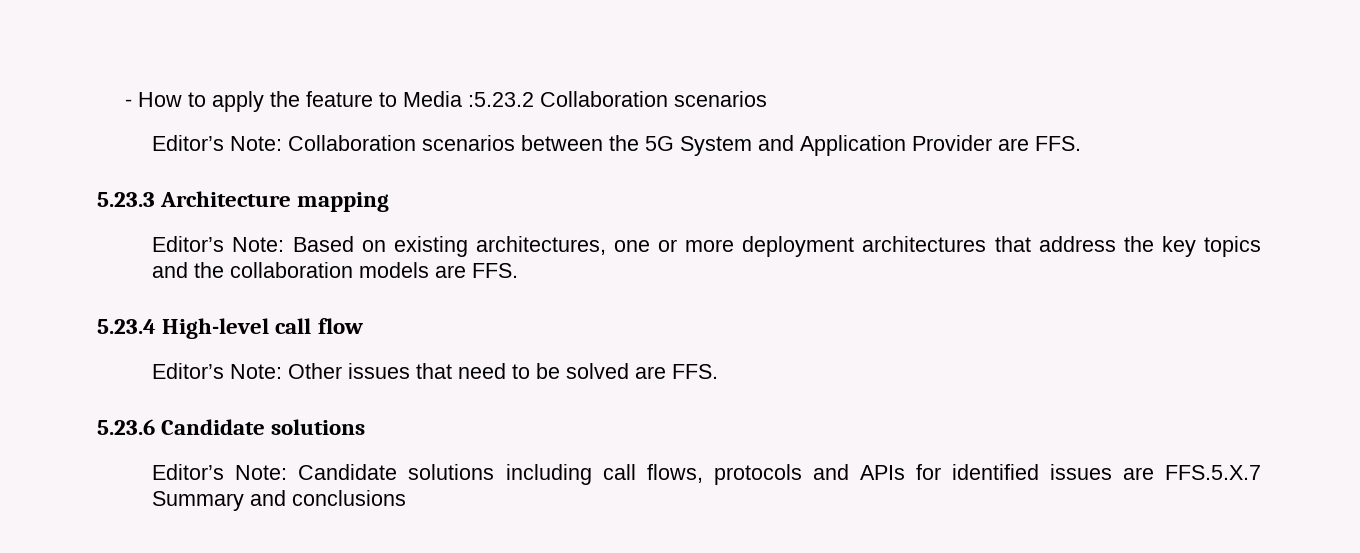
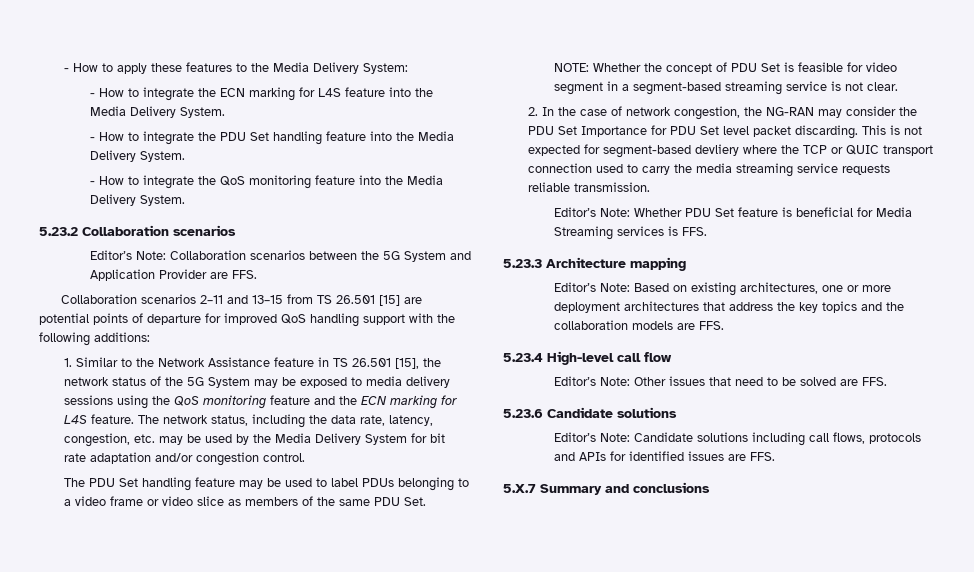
[269,91,534,107] the feature to Media :5.23.2 -> [151,62,409,74] [89,87,433,101] [89,106,225,118] [89,131,454,145] [89,150,185,162] [89,175,443,189] [89,194,185,206] [39,227,78,236] these features to the Media Delivery System: // - How to integrate the ECN marking for L4S feature into the Media Delivery System. // - How to integrate the PDU Set handling feature into the Media Delivery System. // - How to integrate the QoS monitoring feature into the Media Delivery System. // 5.23.2
(1082, 143) none -> [61,294,423,306] [39,313,455,327] [39,332,150,346] [64,357,442,369] [64,376,451,388] [64,395,458,409] [64,414,434,428] [64,433,446,447] [64,452,306,466] [64,477,470,491] [64,496,427,506] [553,62,897,74] [553,81,898,95] [528,106,918,120] [528,125,923,139] [528,144,934,158] [528,163,891,177] [528,182,651,192] [553,207,912,217] [553,226,707,240] // Collaboration scenarios 2–11 and 13–15 from TS 26.501 [15] are potential points of departure for improved QoS handling support with the following additions: // 1. Similar to the Network Assistance feature in TS 26.501 [15], the network status of the 5G System may be exposed to media delivery sessions using the QoS monitoring feature and the ECN marking for L4S feature. The network status, including the data rate, latency, congestion, etc. may be used by the Media Delivery System for bit rate adaptation and/or congestion control. // The PDU Set handling feature may be used to label PDUs belonging to a video frame or video slice as members of the same PDU Set. // NOTE: Whether the concept of PDU Set is feasible for video segment in a segment-based streaming service is not clear. // 2. In the case of network congestion, the NG-RAN may consider the PDU Set Importance for PDU Set level packet discarding. This is not expected for segment-based devliery where the TCP or QUIC transport connection used to carry the media streaming service requests reliable transmission. // Editor’s Note: Whether PDU Set feature is beneficial for Media Streaming services is FFS.
[1165,465,1262,480] FFS.5.X.7 -> [749,452,775,461] [503,484,536,493] FFS. // 5.X.7

